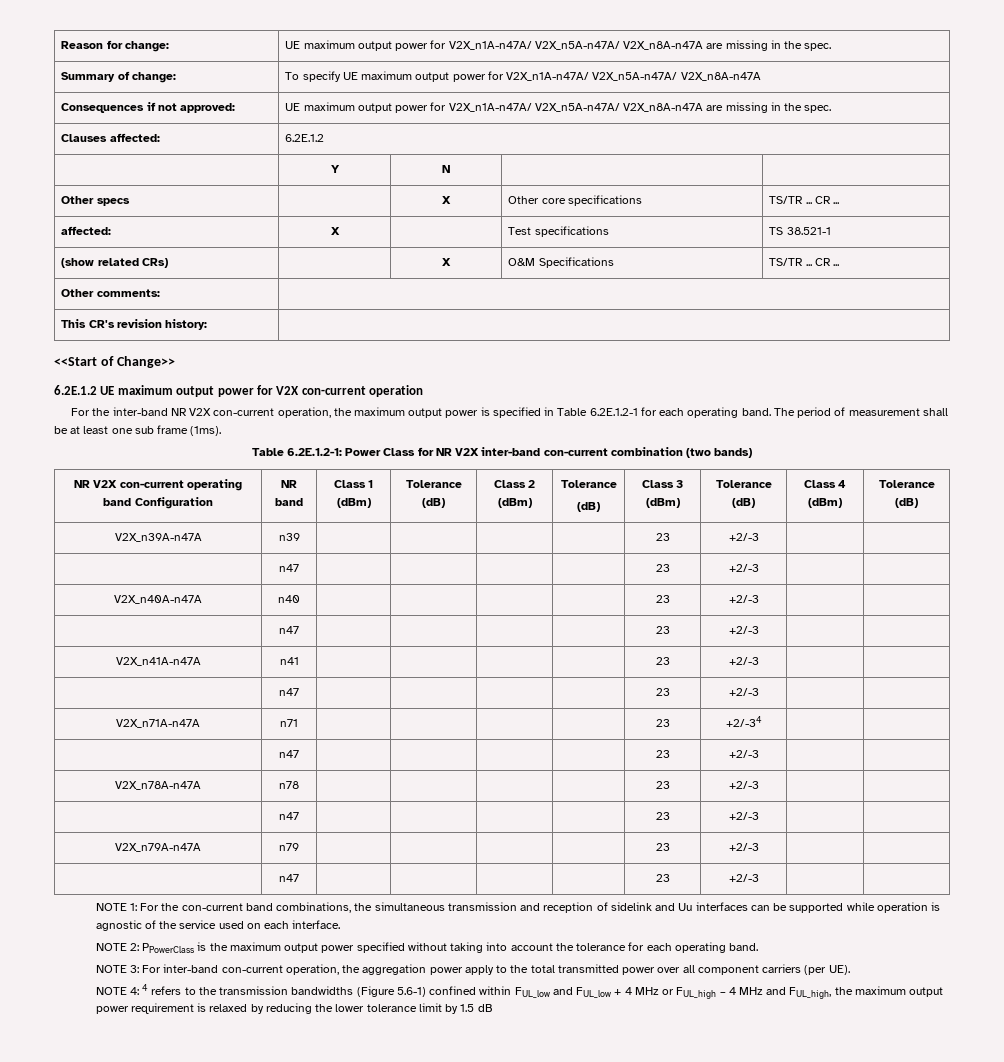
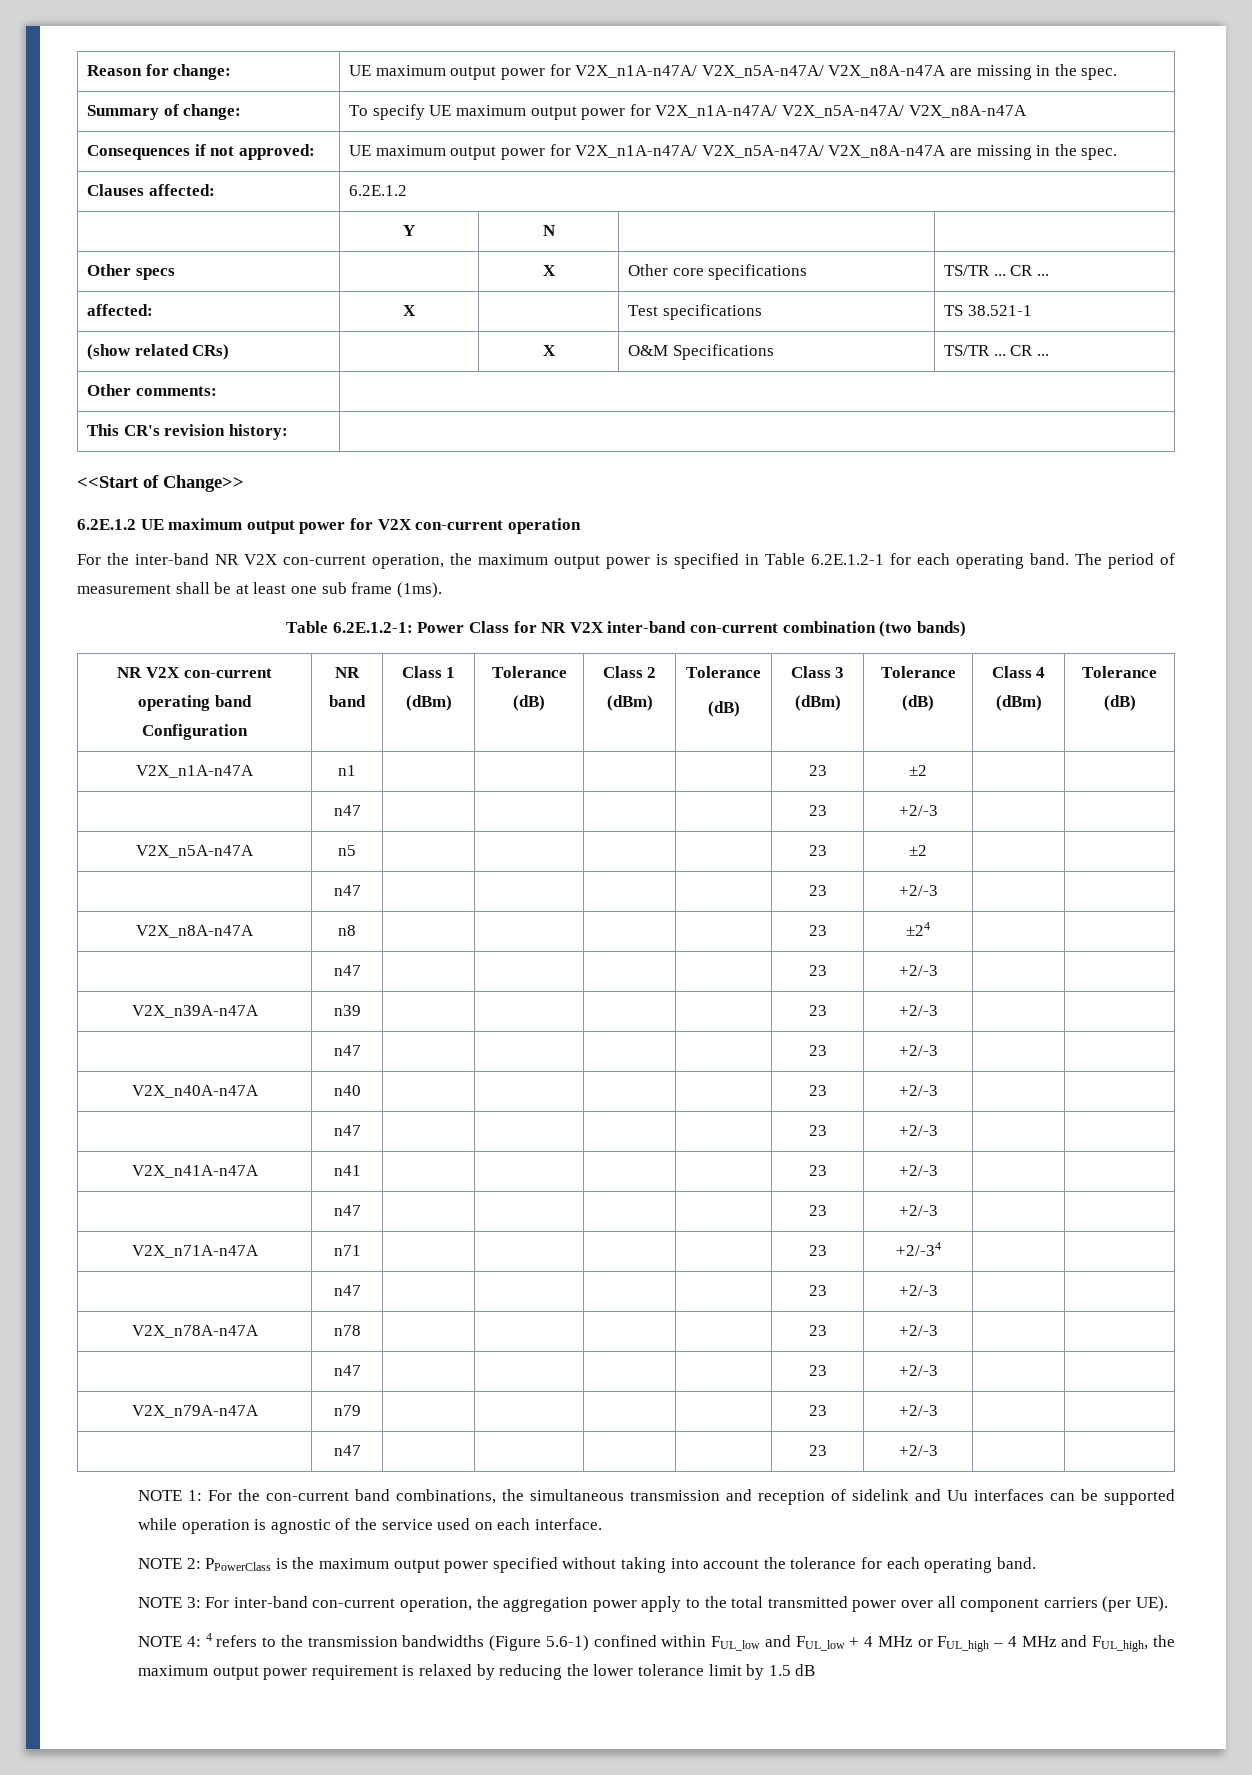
(918, 503) none -> [136,765,254,778] [338,765,356,776] [808,765,827,776] [909,765,927,776] [333,805,361,816] [808,805,827,816] [898,805,938,816] [136,845,254,858] [338,845,356,856] [808,845,827,856] [909,845,927,856] [333,885,361,896] [808,885,827,896] [898,885,938,896] [136,925,254,938] [338,925,356,936] [808,925,827,936] [906,922,930,936] [333,965,361,976] [808,965,827,976] [898,965,938,976] // V2X_n1A-n47A | n1 | | | | | 23 | ±2 | | // | n47 | | | | | 23 | +2/-3 | | // V2X_n5A-n47A | n5 | | | | | 23 | ±2 | | // | n47 | | | | | 23 | +2/-3 | | // V2X_n8A-n47A | n8 | | | | | 23 | ±24 | | // | n47 | | | | | 23 | +2/-3 | |

